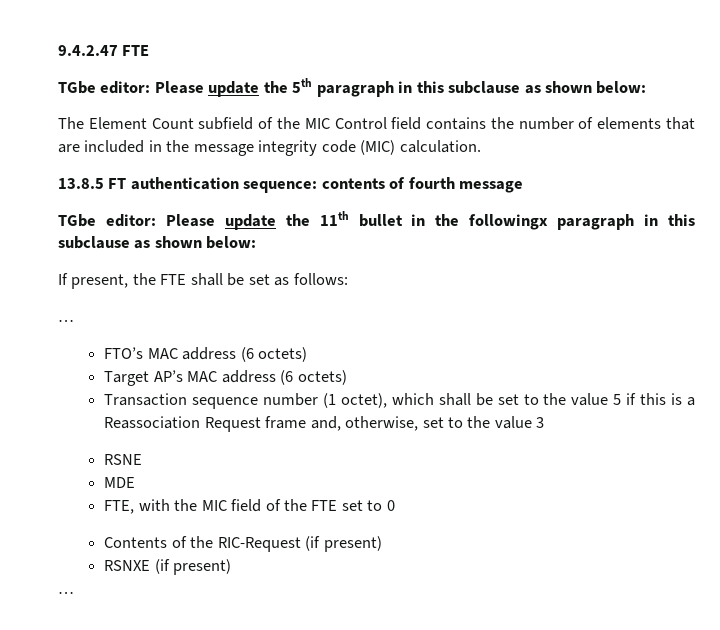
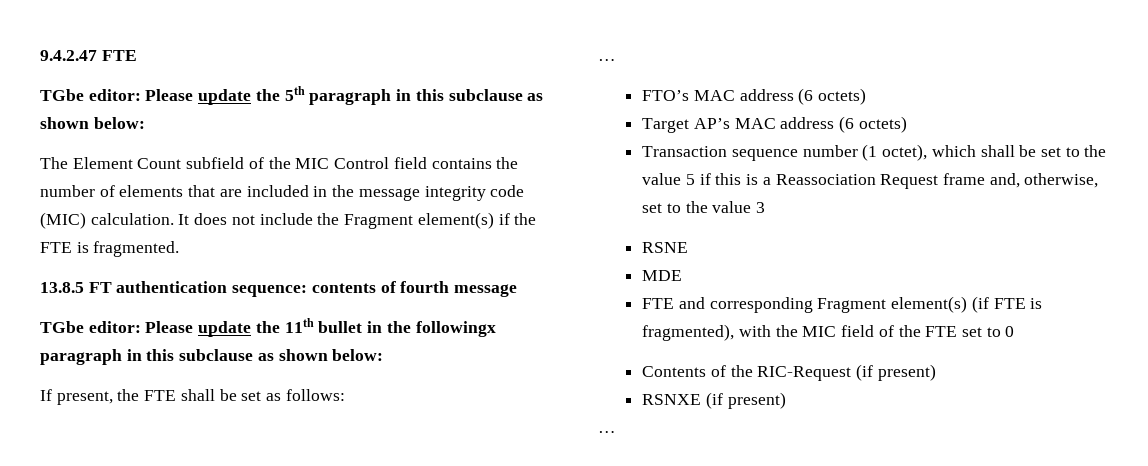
(481, 146) none -> [178,212,537,229] [40,241,180,257] It does not include the Fragment element(s) if the FTE is fragmented.
[104,500,135,514] FTE, -> [642,296,1043,313] [642,324,735,341] FTE and corresponding Fragment element(s) (if FTE is fragmented),

